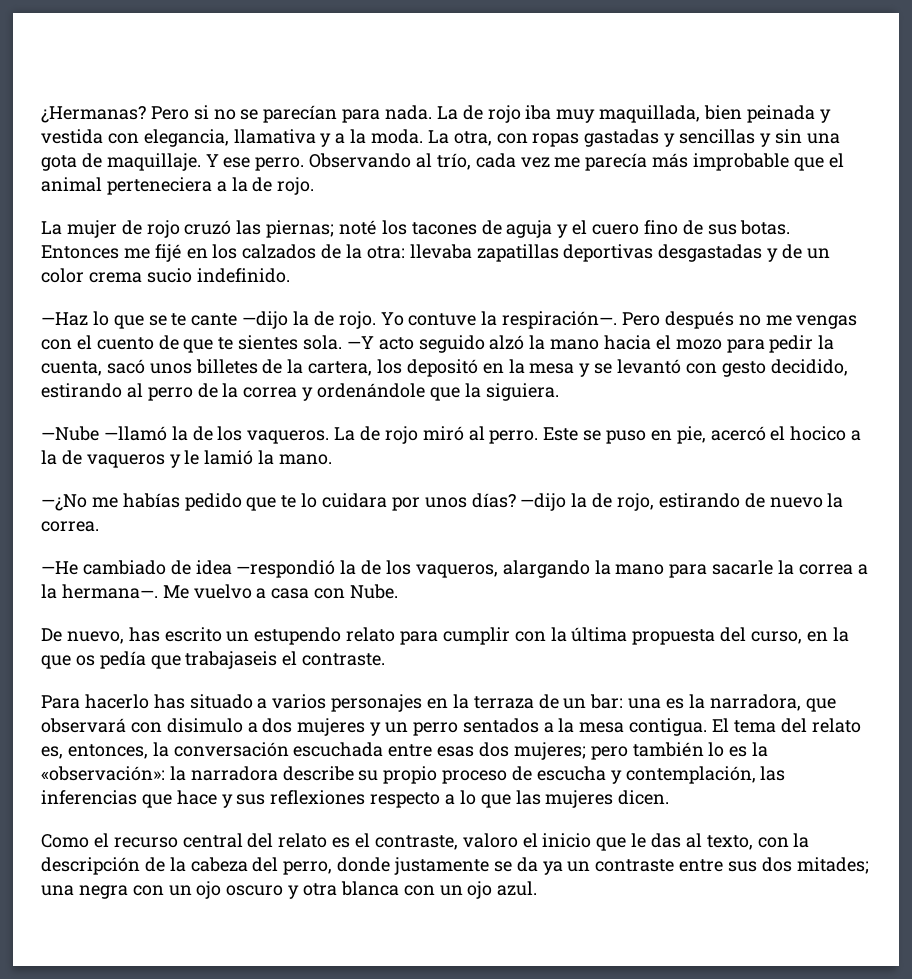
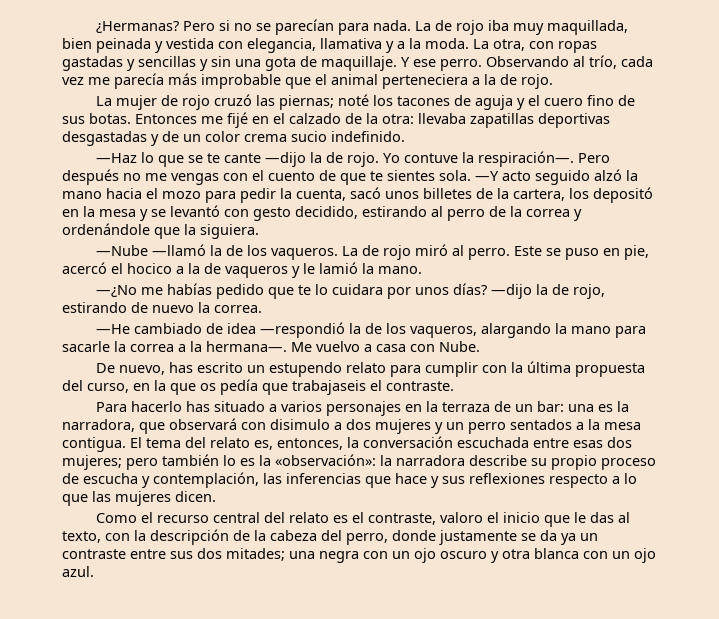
[212,244,317,259] los calzados -> [273,113,341,124] el calzado

